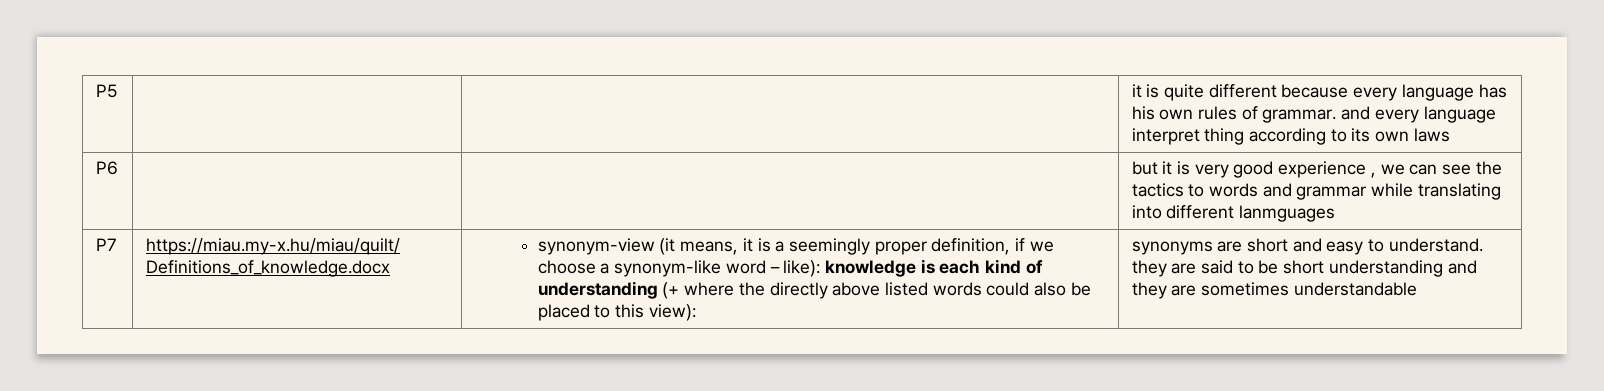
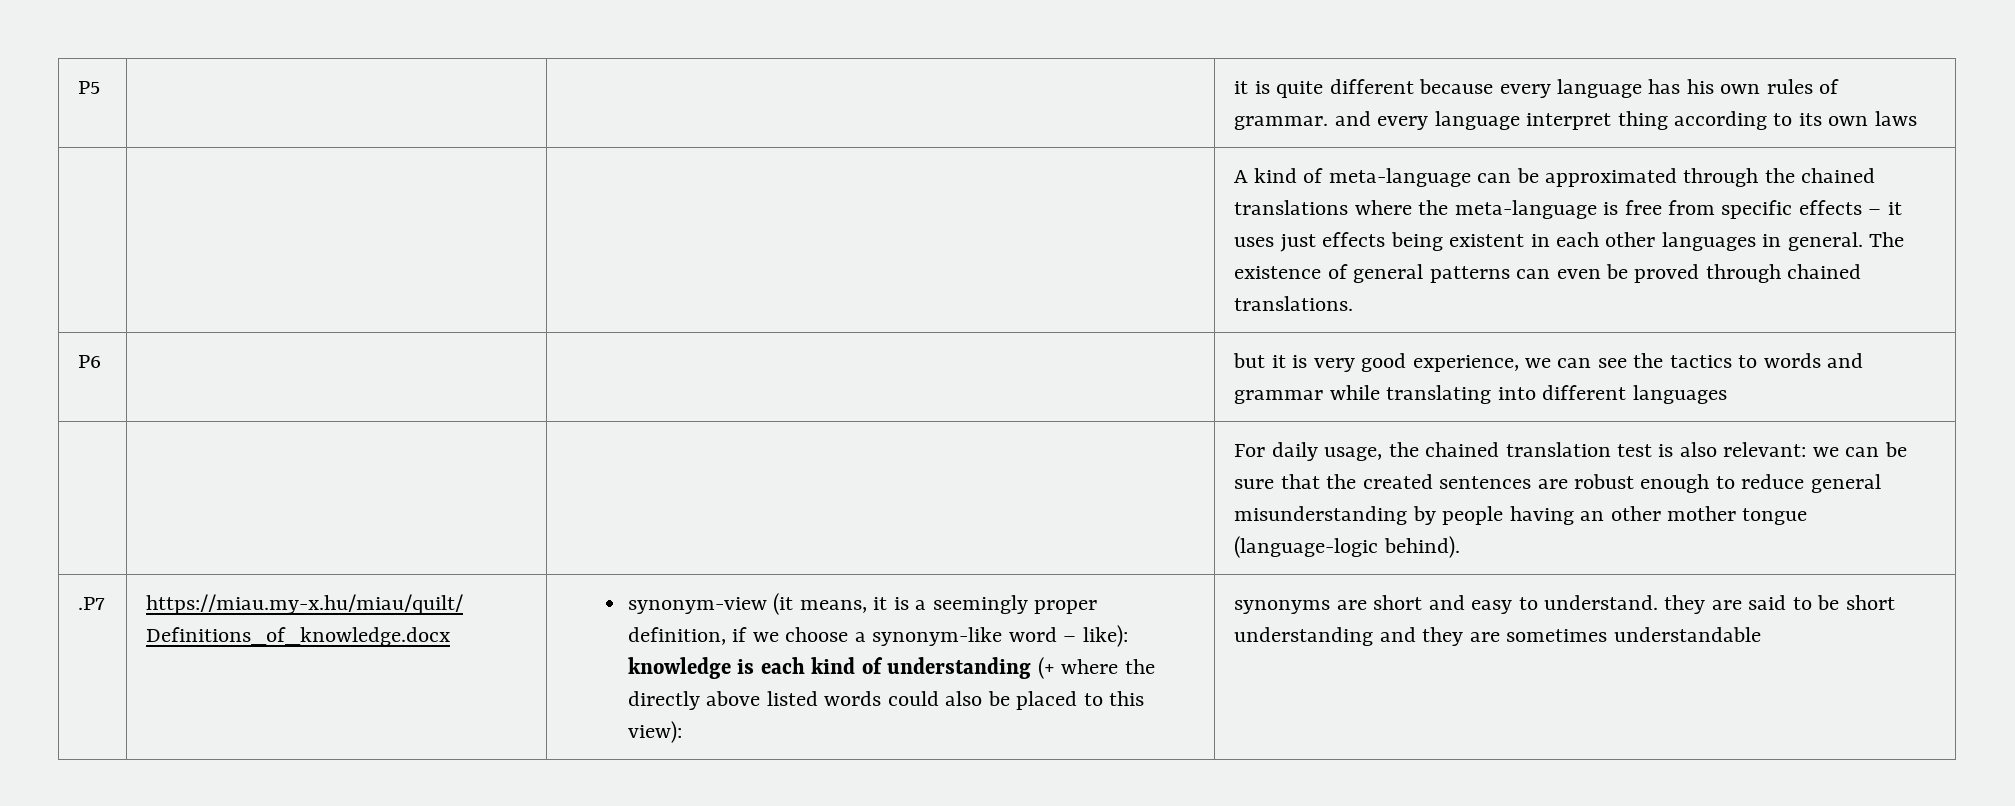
(1450, 135) none -> [1234,168,1876,187] [1234,200,1902,219] [1234,232,1905,252] [1234,264,1862,283] [1234,296,1354,311] // | | | A kind of meta-language can be approximated through the chained translations where the meta-language is free from specific effects – it uses just effects being existent in each other languages in general. The existence of general patterns can even be proved through chained translations.
[1278,161,1376,178] experience , -> [1412,355,1519,372] experience,
[1238,205,1335,222] [95,238,117,251] lanmguages // P7 -> [1632,385,1727,404] [1234,442,1907,461] [1234,474,1881,493] [1234,506,1808,525] [1234,536,1460,558] [78,597,106,610] languages // | | | For daily usage, the chained translation test is also relevant: we can be sure that the created sentences are robust enough to reduce general misunderstanding by people having an other mother tongue (language-logic behind). // .P7

